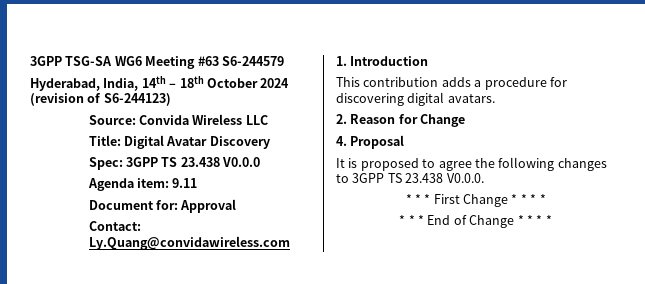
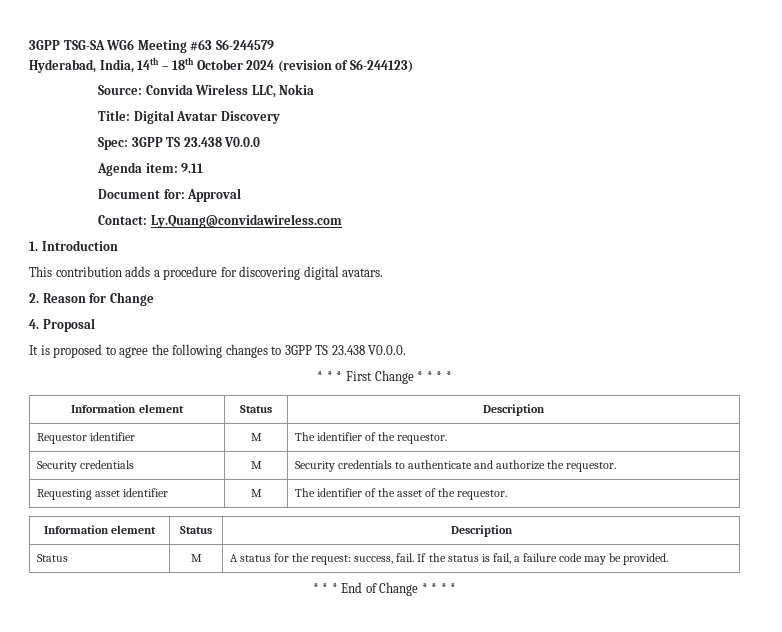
[245,115,268,125] LLC -> [251,84,315,98] LLC, Nokia
(546, 199) none -> [71,404,184,413] [240,405,272,413] [483,404,545,416] [36,432,135,444] [250,433,262,441] [294,432,448,444] [36,460,134,472] [250,461,262,469] [294,460,617,472] [36,488,168,500] [250,489,262,497] [294,488,508,500] [43,525,157,534] [180,526,212,534] [450,525,513,537] [36,554,68,562] [190,554,202,562] [229,553,669,565] // Information element | Status | Description // Requestor identifier | M | The identifier of the requestor. // Security credentials | M | Security credentials to authenticate and authorize the requestor. // Requesting asset identifier | M | The identifier of the asset of the requestor. // Information element | Status | Description // Status | M | A status for the request: success, fail. If the status is fail, a failure code may be provided.

